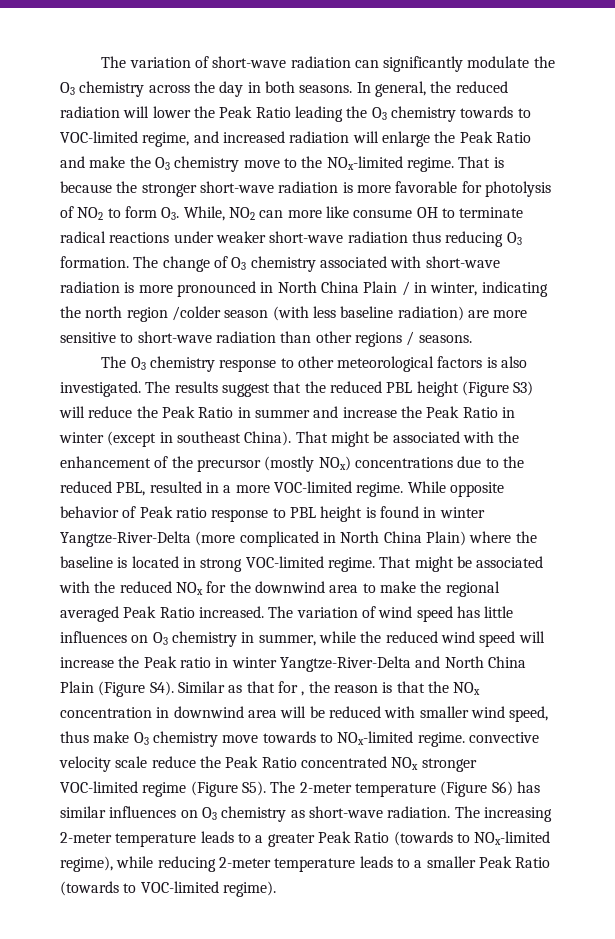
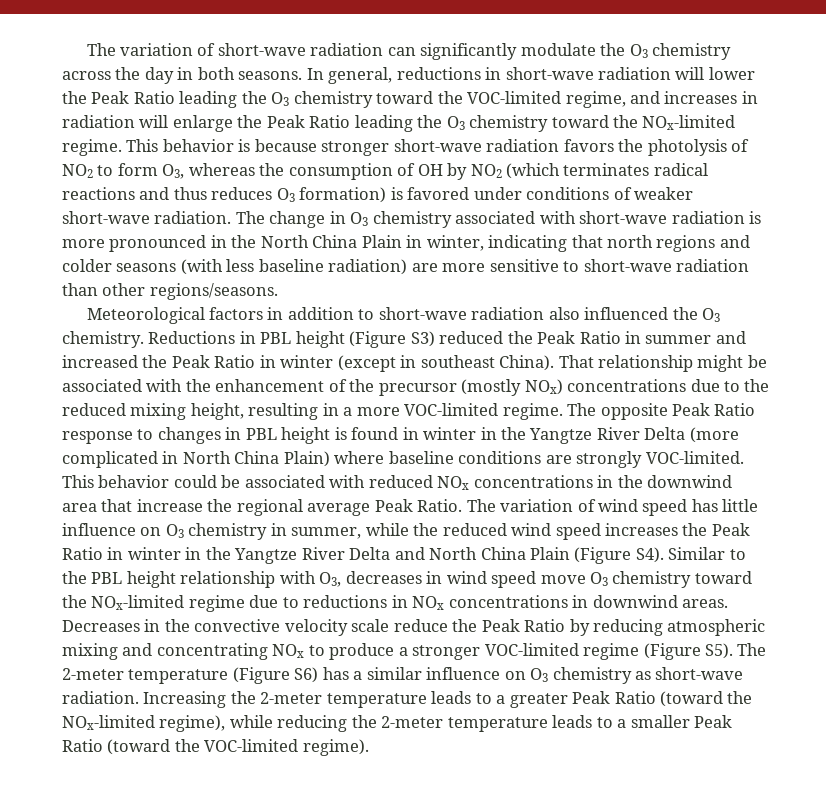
[430,81,508,93] the reduced -> [396,67,594,80] reductions in short-wave
[460,106,531,118] towards to -> [376,91,463,104] toward the
[222,131,285,143] increased -> [664,91,758,104] increases in
[60,156,297,172] and make the O3 chemistry move to -> [354,115,609,132] leading the O3 chemistry toward
[458,156,491,168] That -> [126,139,234,152] This behavior
[116,181,138,193] the -> (317, 145) none
[342,181,482,193] is more favorable for -> [563,139,644,152] favors the
[161,206,524,221] [60,231,522,247] [60,256,129,268] O3. While, NO2 can more like consume OH to terminate radical reactions under weaker short-wave radiation thus reducing O3 formation. -> [162,163,708,180] [62,187,694,203] [62,211,232,224] O3, whereas the consumption of OH by NO2 (which terminates radical reactions and thus reduces O3 formation) is favored under conditions of weaker short-wave radiation.
[213,256,228,268] of -> [329,211,346,224] in
[277,281,410,296] North China Plain / -> [231,235,402,248] the North China Plain
[60,306,269,322] the north region /colder season -> [571,235,750,252] [62,259,177,272] that north regions and colder seasons
[354,331,472,347] [101,356,528,372] [60,381,382,397] regions / seasons. // The O3 chemistry response to other meteorological factors is also investigated. The results suggest that the reduced -> [149,283,278,300] [86,307,721,324] [62,331,256,348] regions/seasons. // Meteorological factors in addition to short-wave radiation also influenced the O3 chemistry. Reductions in
[59,406,133,418] will reduce -> [439,331,504,344] reduced
[342,407,397,418] increase -> [62,355,138,368] increased
(328, 437) none -> [598,355,694,372] relationship
[116,481,202,496] PBL, resulted -> [130,403,319,420] mixing height, resulting
[407,481,504,497] [60,506,286,522] While opposite behavior of Peak ratio response to -> [567,403,756,420] [62,427,242,444] The opposite Peak Ratio response to changes in
[60,531,191,547] Yangtze-River-Delta -> [480,427,686,444] in the Yangtze River Delta
[515,531,537,543] [60,556,544,572] [59,581,116,593] the baseline is located in strong VOC-limited regime. That might be associated with the -> [388,451,744,468] [62,475,366,488] baseline conditions are strongly VOC-limited. This behavior could be associated with
[206,581,227,593] for -> [473,475,614,488] concentrations in
[362,581,500,597] [60,606,264,622] to make the regional averaged Peak Ratio increased. -> [101,499,463,516] that increase the regional average Peak Ratio.
[60,631,127,643] influences -> [62,523,136,536] influence
[518,631,545,643] [60,656,411,672] will increase the Peak ratio in winter Yangtze-River-Delta -> [605,523,750,536] [62,547,391,564] increases the Peak Ratio in winter in the Yangtze River Delta
[228,681,481,696] [60,706,549,722] [60,731,465,747] as that for , the reason is that the NOx concentration in downwind area will be reduced with smaller wind speed, thus make O3 chemistry move towards to NOx-limited regime. -> [729,549,746,560] [62,571,752,588] [62,595,729,612] [62,619,190,632] to the PBL height relationship with O3, decreases in wind speed move O3 chemistry toward the NOx-limited regime due to reductions in NOx concentrations in downwind areas. Decreases in the
[300,756,419,770] concentrated NOx -> [569,619,766,636] [62,643,408,660] by reducing atmospheric mixing and concentrating NOx to produce a
[60,806,177,818] similar influences -> [353,667,501,680] a similar influence
[454,806,552,822] The increasing -> [143,691,256,708] Increasing the
[393,831,470,846] (towards to -> [660,691,753,707] (toward the
(216, 864) none -> [351,715,377,728] the
[60,881,137,896] (towards to -> [107,739,200,755] (toward the

